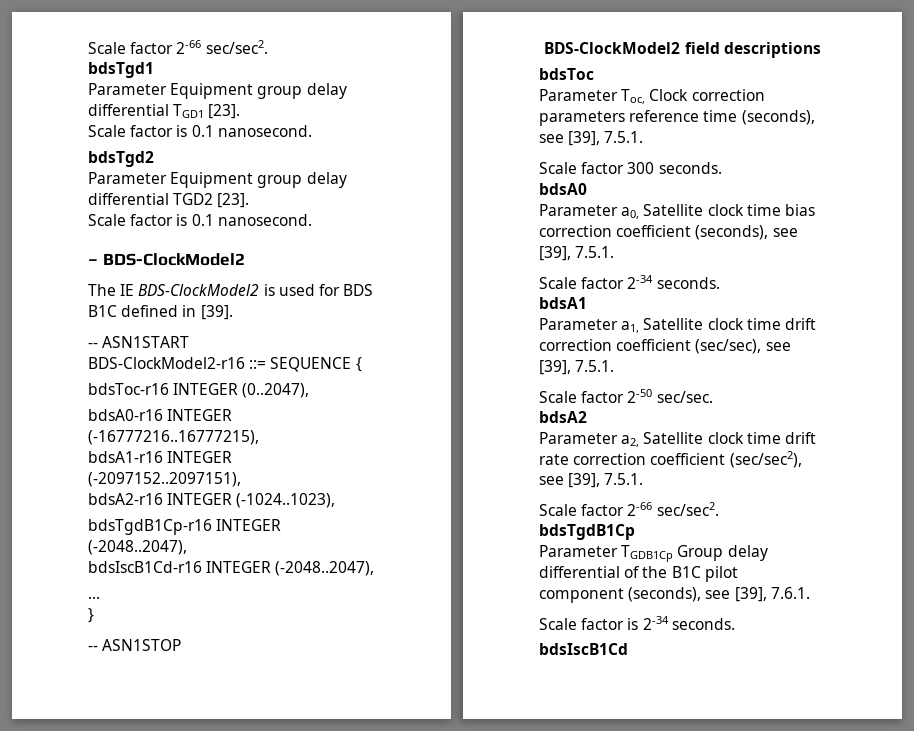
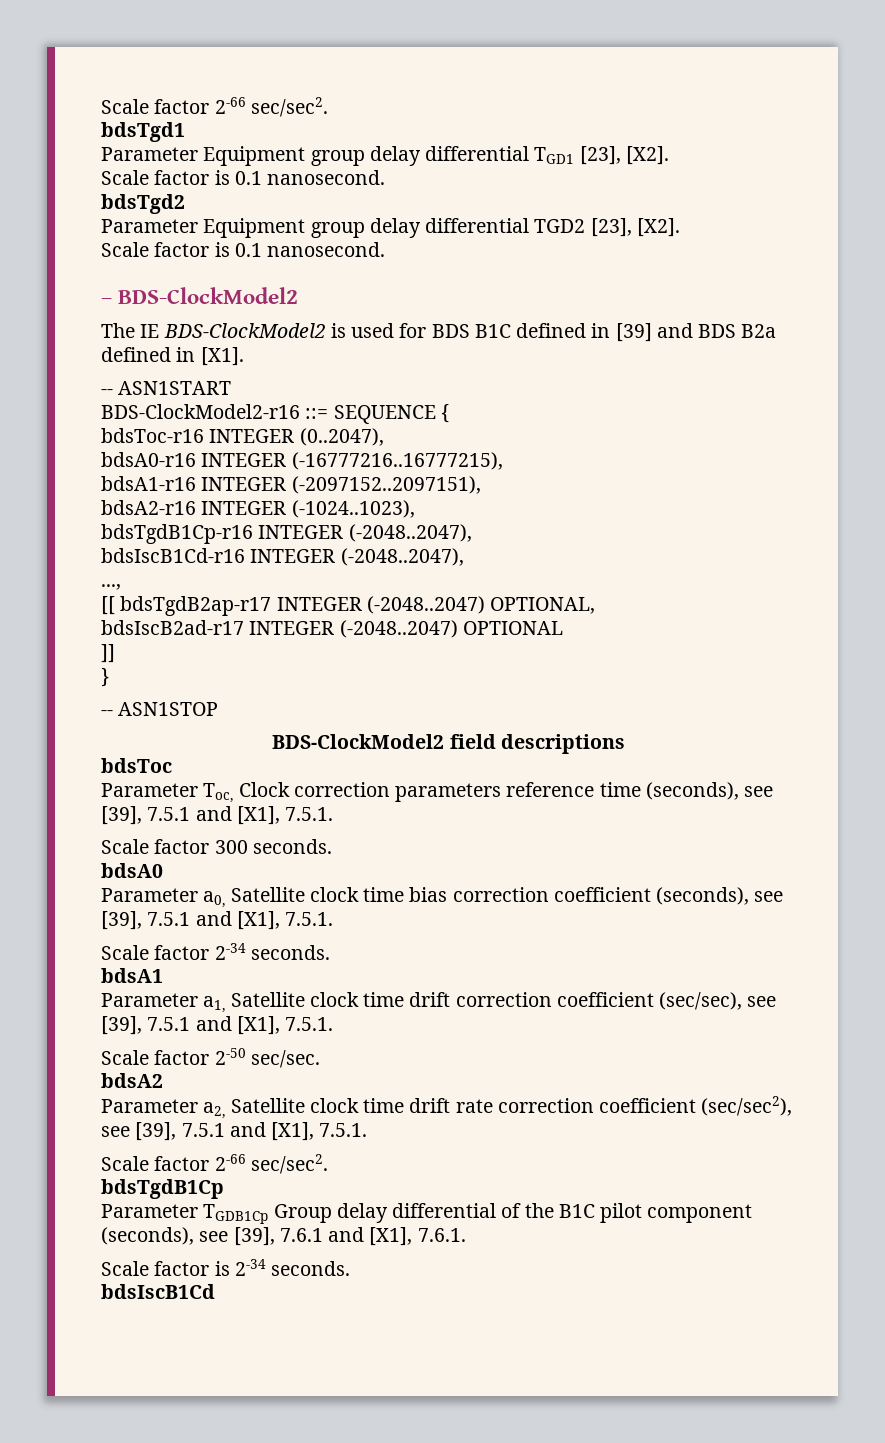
[208,104,241,119] [23]. -> [579,146,669,165] [23], [X2].
[217,193,250,208] [23]. -> [590,218,680,237] [23], [X2].
[200,305,233,320] [39]. -> [615,323,777,342] [101,347,244,366] [39] and BDS B2a defined in [X1].
[88,596,100,599] ... -> [101,584,121,590] [101,596,596,616] [101,620,563,638] [101,644,115,663] ..., // [[ bdsTgdB2ap-r17 INTEGER (-2048..2047) OPTIONAL, // bdsIscB2ad-r17 INTEGER (-2048..2047) OPTIONAL // ]]
(601, 138) none -> [147,806,280,825] 7.5.1 and [X1],
(571, 253) none -> [147,911,280,930] 7.5.1 and [X1],
(571, 367) none -> [147,1016,280,1035] 7.5.1 and [X1],
(601, 480) none -> [181,1122,315,1141] 7.5.1 and [X1],
(767, 594) none -> [279,1227,413,1246] 7.6.1 and [X1],

